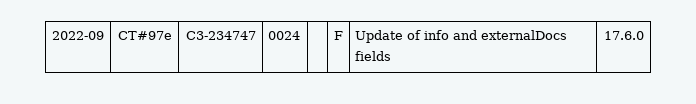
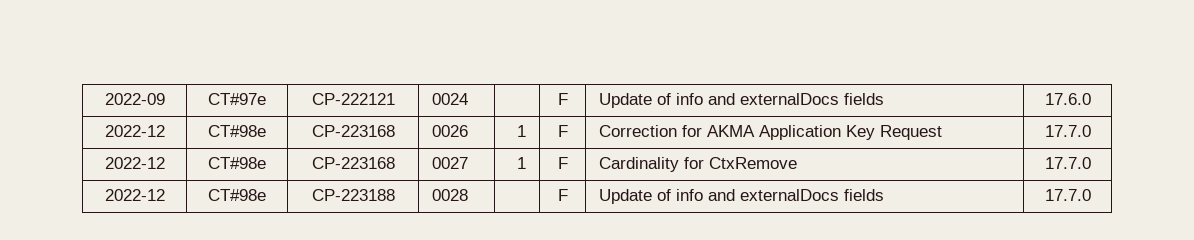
[185,31,256,40] C3-234747 -> [311,93,395,105] CP-222121
(644, 35) none -> [104,125,165,137] [208,125,266,137] [311,125,395,137] [432,125,469,137] [516,125,526,137] [557,125,568,137] [599,125,943,140] [1044,125,1091,137] [104,157,165,169] [208,157,266,169] [311,157,395,169] [432,157,469,169] [516,157,526,169] [557,157,568,169] [599,157,798,172] [1044,157,1091,169] [104,189,165,201] [208,189,266,201] [311,189,395,201] [432,189,469,201] [557,189,568,201] [599,189,885,204] [1044,189,1091,201] // 2022-12 | CT#98e | CP-223168 | 0026 | 1 | F | Correction for AKMA Application Key Request | 17.7.0 // 2022-12 | CT#98e | CP-223168 | 0027 | 1 | F | Cardinality for CtxRemove | 17.7.0 // 2022-12 | CT#98e | CP-223188 | 0028 | | F | Update of info and externalDocs fields | 17.7.0

